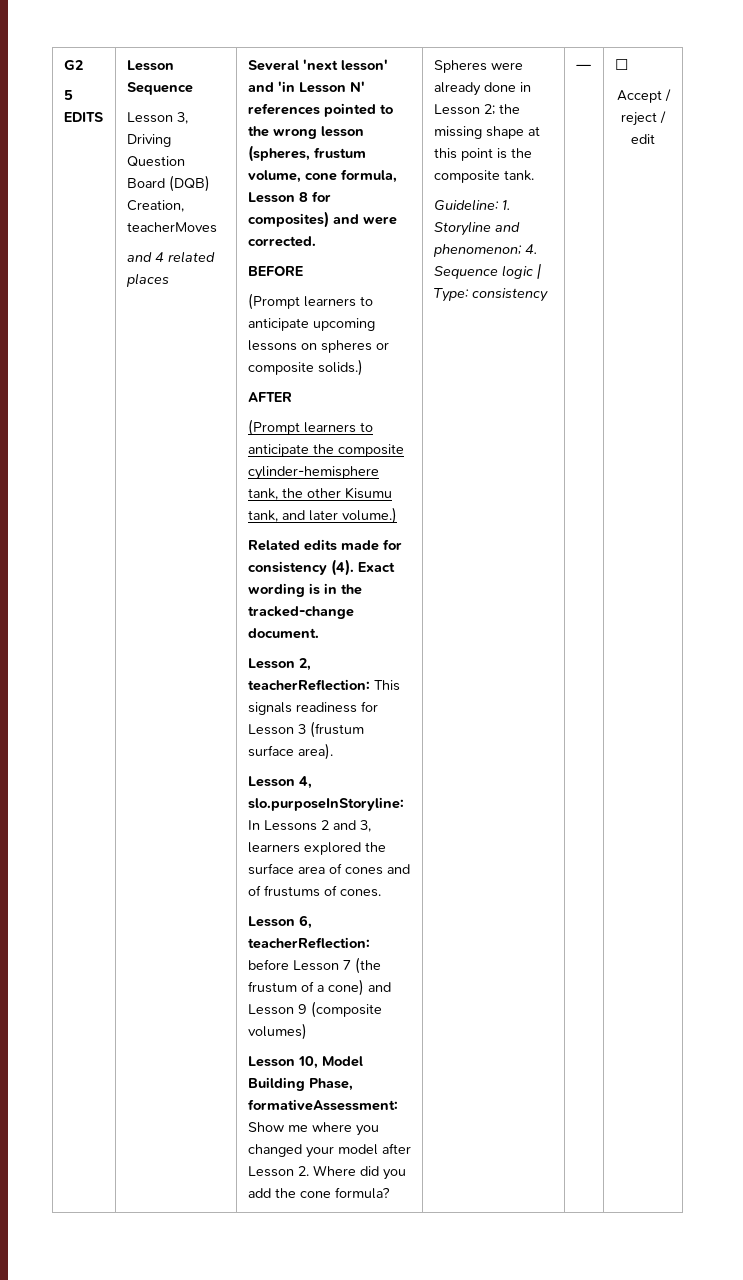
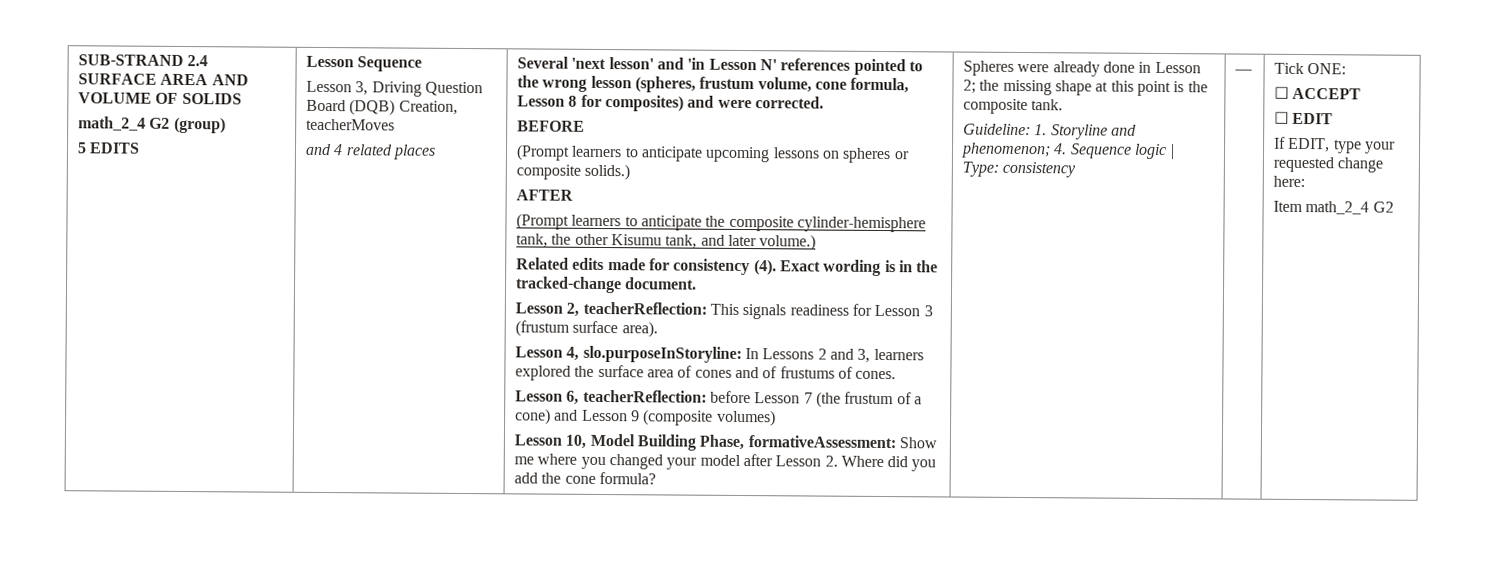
[63,60,83,70] G2 -> [77,54,209,67] [77,73,249,86] [77,92,242,105] [77,116,226,134] SUB-STRAND 2.4 SURFACE AREA AND VOLUME OF SOLIDS // math_2_4 G2 (group)
[614,59,628,70] [616,89,671,103] [621,111,666,126] [631,134,655,144] ☐ // Accept / reject / edit -> [1273,62,1347,75] [1273,86,1362,100] [1273,111,1334,125] [1273,136,1396,154] [1272,156,1384,173] [1272,175,1305,188] [1272,200,1394,215] Tick ONE: // ☐ ACCEPT // ☐ EDIT // If EDIT, type your requested change here: // Item math_2_4 G2

